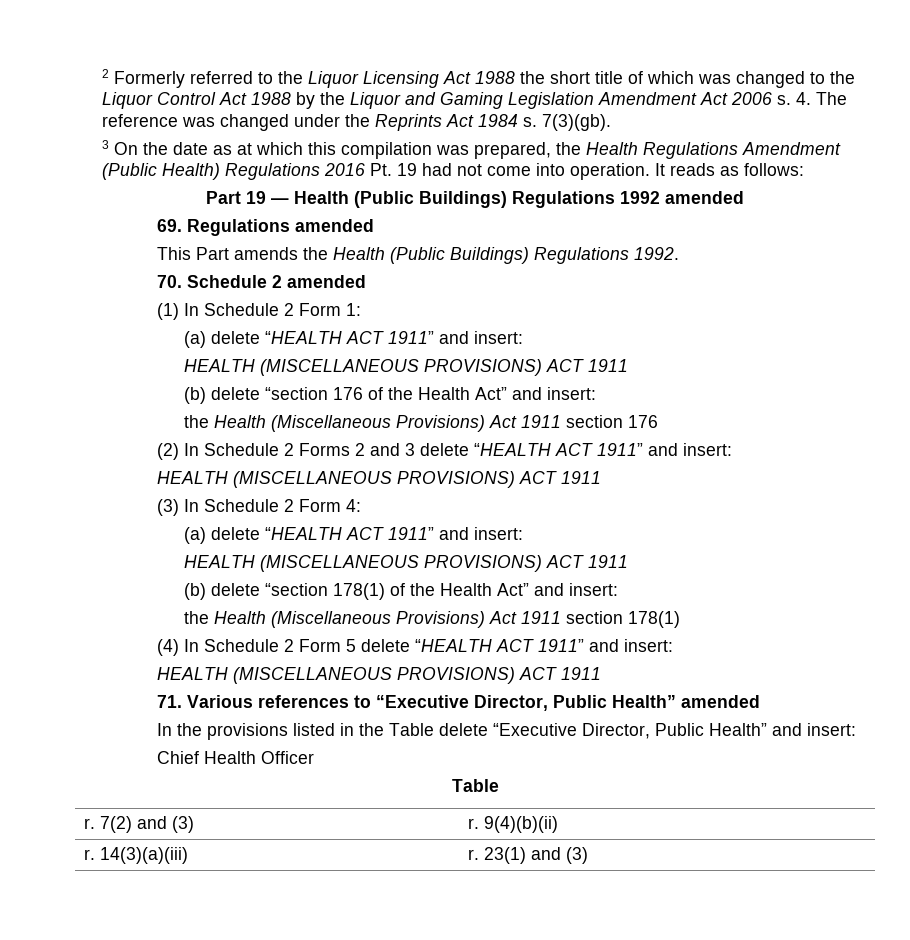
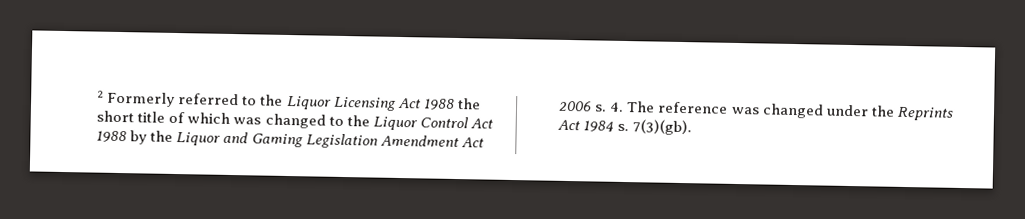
[102,140,842,159] [102,163,805,180] [206,191,744,208] [156,219,374,236] [156,247,679,264] [156,275,366,288] [156,303,361,320] [183,331,523,348] [183,359,628,376] [183,387,596,404] [183,415,658,432] [156,443,732,460] [156,471,601,488] [156,499,361,516] [183,527,523,544] [183,555,628,572] [183,583,618,600] [183,611,680,628] [156,639,673,656] [156,667,601,684] [156,695,760,711] [156,723,856,740] [156,751,314,764] [451,779,499,792] [84,816,195,833] [468,816,559,833] [84,847,189,864] [468,847,589,864] // 3 On the date as at which this compilation was prepared, the Health Regulations Amendment (Public Health) Regulations 2016 Pt. 19 had not come into operation. It reads as follows: // Part 19 — Health (Public Buildings) Regulations 1992 amended // 69. Regulations amended // This Part amends the Health (Public Buildings) Regulations 1992. // 70. Schedule 2 amended // (1) In Schedule 2 Form 1: // (a) delete “HEALTH ACT 1911” and insert: // HEALTH (MISCELLANEOUS PROVISIONS) ACT 1911 // (b) delete “section 176 of the Health Act” and insert: // the Health (Miscellaneous Provisions) Act 1911 section 176 // (2) In Schedule 2 Forms 2 and 3 delete “HEALTH ACT 1911” and insert: // HEALTH (MISCELLANEOUS PROVISIONS) ACT 1911 // (3) In Schedule 2 Form 4: // (a) delete “HEALTH ACT 1911” and insert: // HEALTH (MISCELLANEOUS PROVISIONS) ACT 1911 // (b) delete “section 178(1) of the Health Act” and insert: // the Health (Miscellaneous Provisions) Act 1911 section 178(1) // (4) In Schedule 2 Form 5 delete “HEALTH ACT 1911” and insert: // HEALTH (MISCELLANEOUS PROVISIONS) ACT 1911 // 71. Various references to “Executive Director, Public Health” amended // In the provisions listed in the Table delete “Executive Director, Public Health” and insert: // Chief Health Officer // Table // r. 7(2) and (3) | r. 9(4)(b)(ii) // r. 14(3)(a)(iii) | r. 23(1) and (3) -> (693, 127) none

